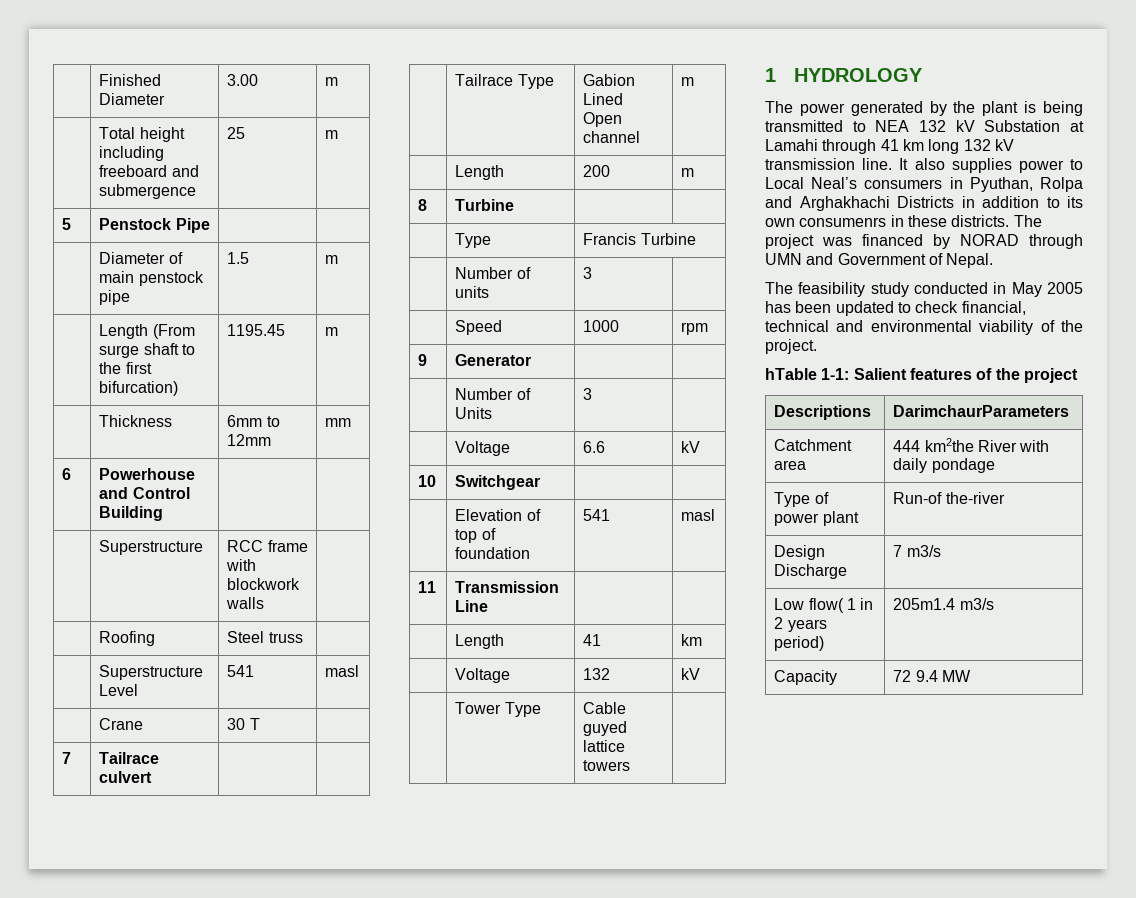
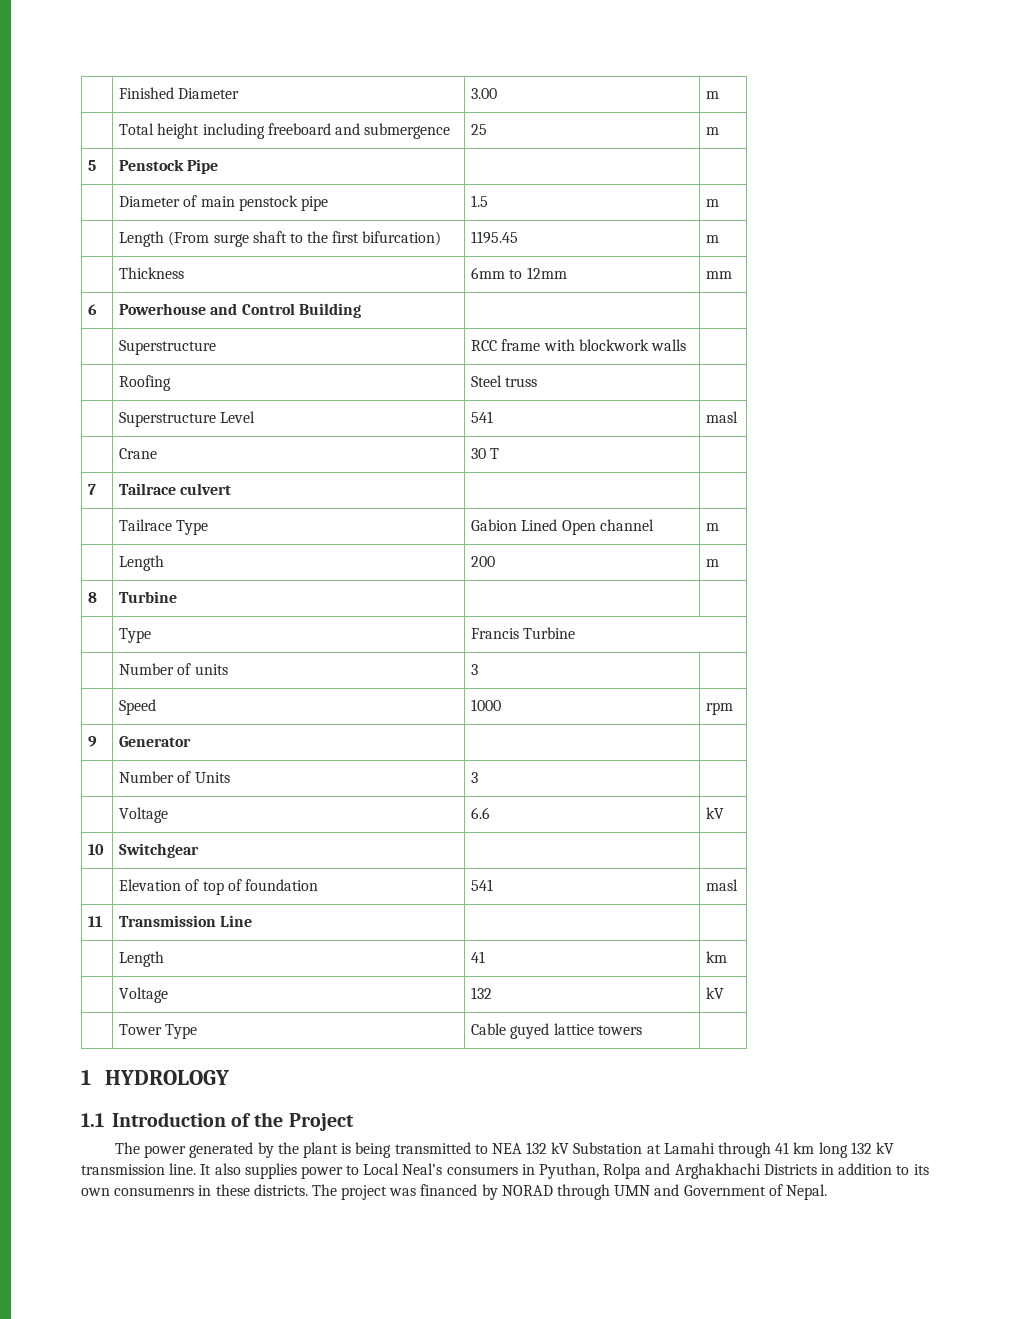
(924, 75) none -> [81,1112,354,1131] // 1.1 Introduction of the Project
[765,282,1083,297] [765,301,1026,316] [765,320,1083,335] [765,339,817,354] [765,368,1078,383] [774,405,872,420] [893,405,1070,417] [774,439,853,451] [774,460,807,470] [893,438,1050,452] [893,458,995,473] [774,492,829,507] [774,511,859,526] [893,492,1005,504] [774,545,826,560] [774,564,848,579] [893,545,941,557] [774,598,874,613] [774,617,827,632] [774,636,825,651] [893,598,994,610] [774,670,838,685] [893,670,971,682] // The feasibility study conducted in May 2005 has been updated to check financial, technical and environmental viability of the project. // hTable 1-1: Salient features of the project // Descriptions | DarimchaurParameters // Catchment area | 444 km2the River with daily pondage // Type of power plant | Run-of the-river // Design Discharge | 7 m3/s // Low flow( 1 in 2 years period) | 205m1.4 m3/s // Capacity | 72 9.4 MW -> (827, 1192) none

